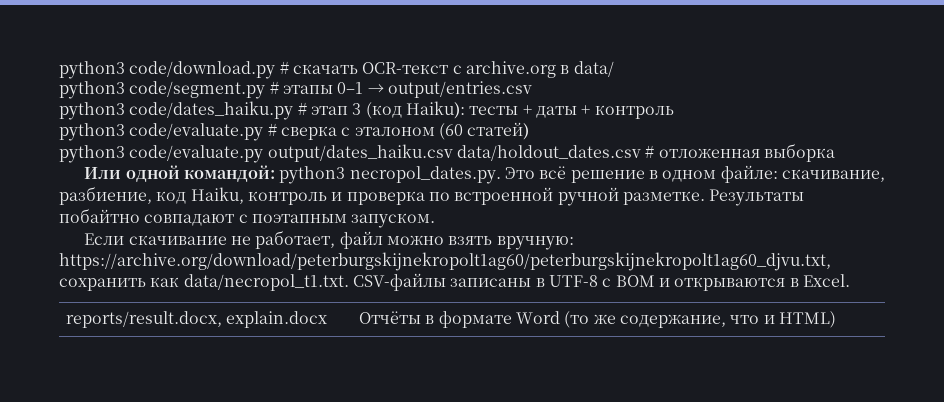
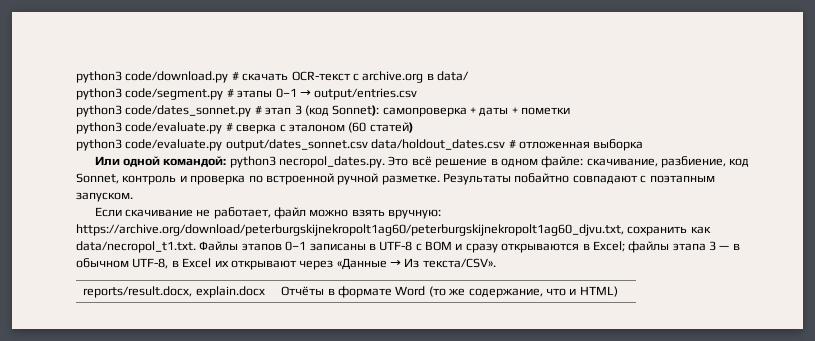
[129,101,294,120] code/dates_haiku.py -> [125,105,252,117] code/dates_sonnet.py
[405,101,519,119] Haiku): тесты -> [332,105,467,117] Sonnet): самопроверка
[594,105,674,119] контроль -> [521,107,571,115] пометки
[267,144,453,162] output/dates_haiku.csv -> [225,139,368,151] output/dates_sonnet.csv
[190,187,244,204] Haiku, -> [76,173,119,184] Sonnet,
[352,273,446,291] CSV-файлы -> [199,241,307,251] Файлы этапов 0–1
(670, 282) none -> [465,243,498,253] сразу
[802,274,850,287] Excel. -> [592,241,740,253] [76,258,496,270] Excel; файлы этапа 3 — в обычном UTF-8, в Excel их открывают через «Данные → Из текста/CSV».

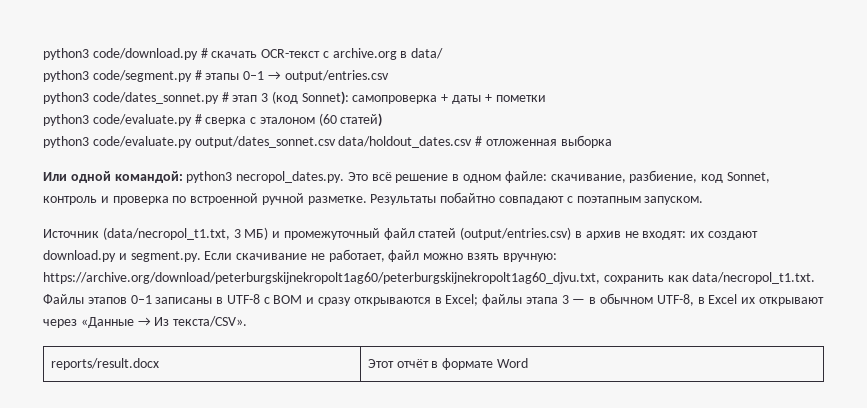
(133, 197) none -> [43,227,758,240] [43,250,201,262] Источник (data/necropol_t1.txt, 3 МБ) и промежуточный файл статей (output/entries.csv) в архив не входят: их создают download.py и segment.py.
[83,286,265,298] [281,286,618,298] reports/result.docx, explain.docx | Отчёты в формате Word (то же содержание, что и HTML) -> [50,358,159,370] [367,358,529,370] reports/result.docx | Этот отчёт в формате Word

